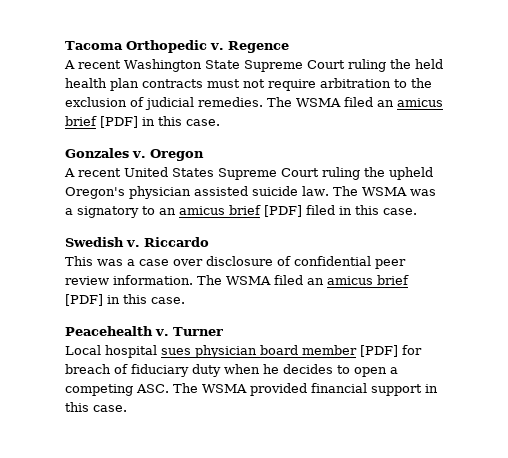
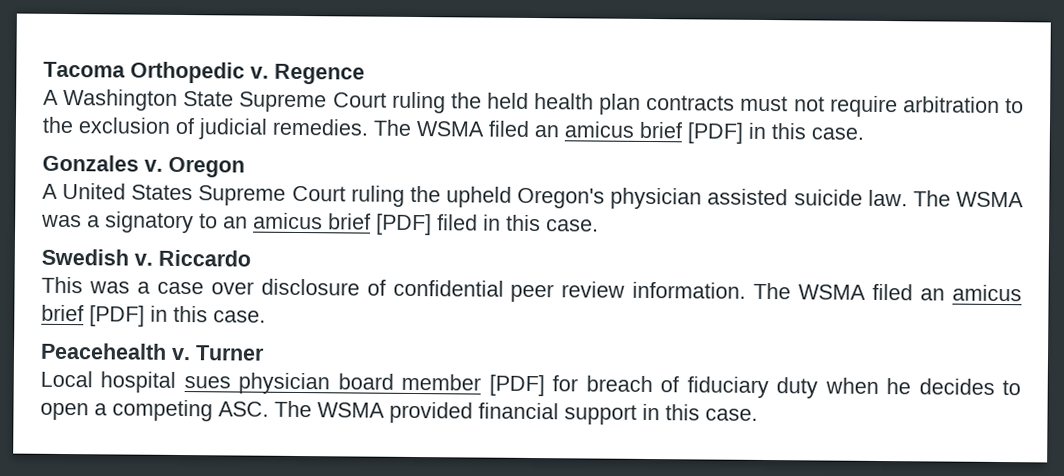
[78,60,121,69] recent -> (59, 97) none
[78,168,121,177] recent -> (58, 191) none

